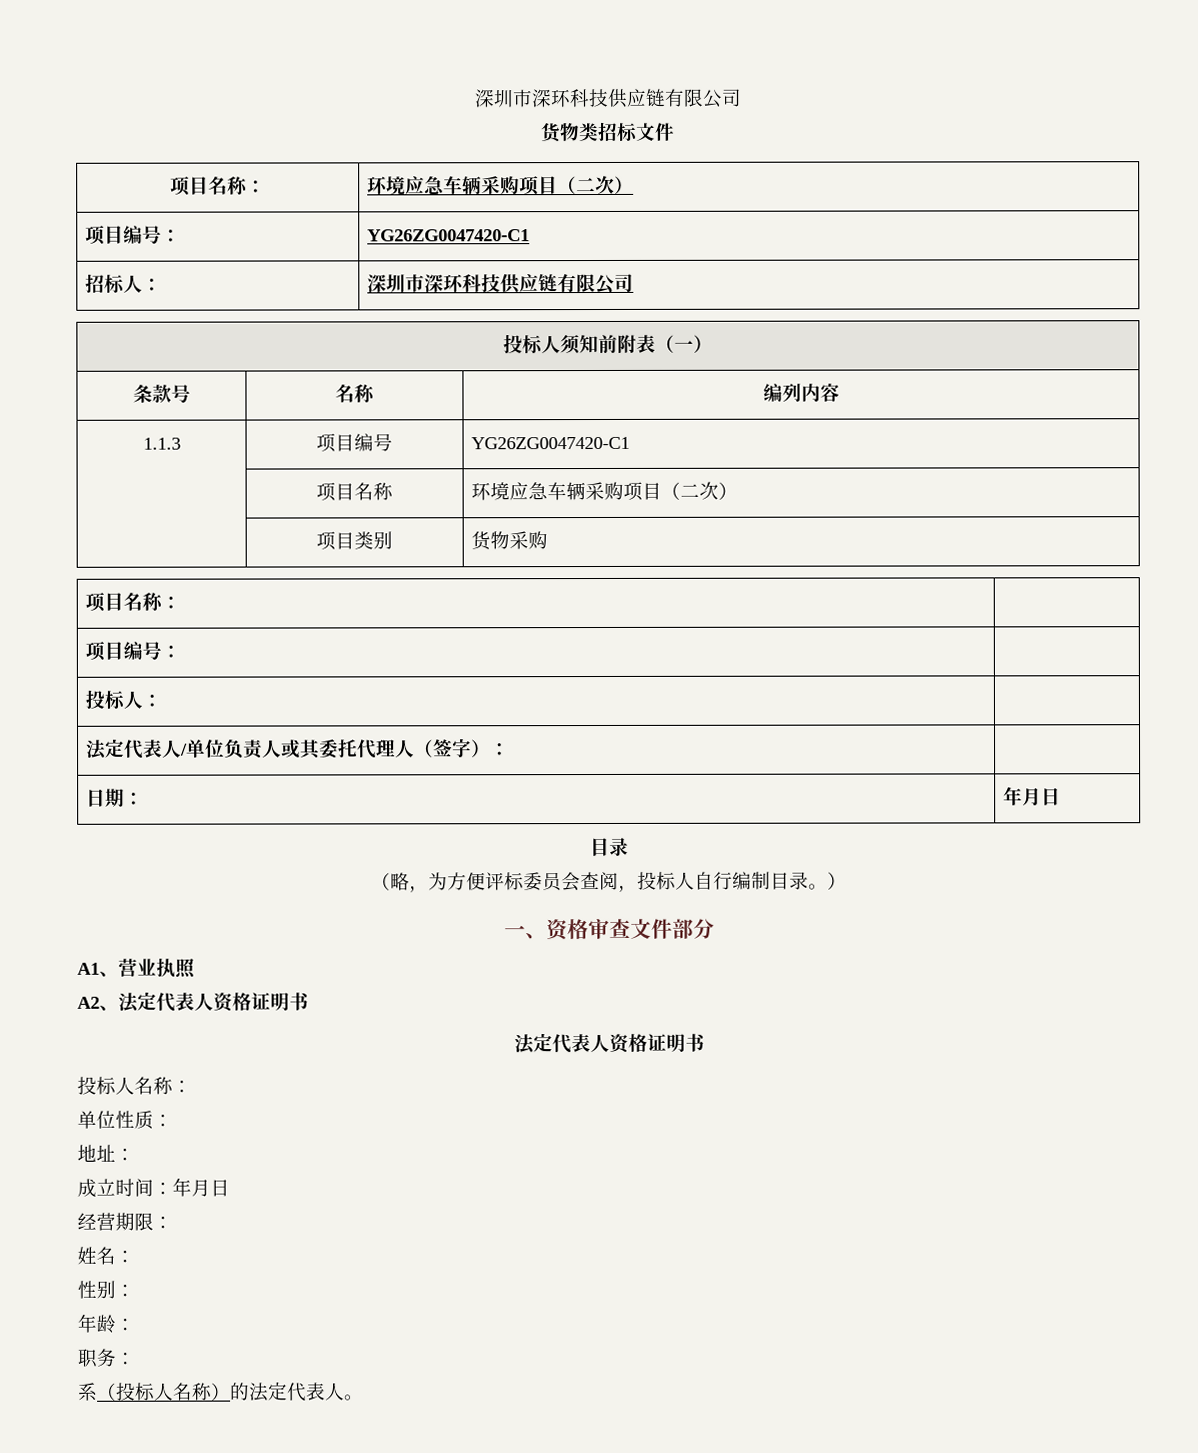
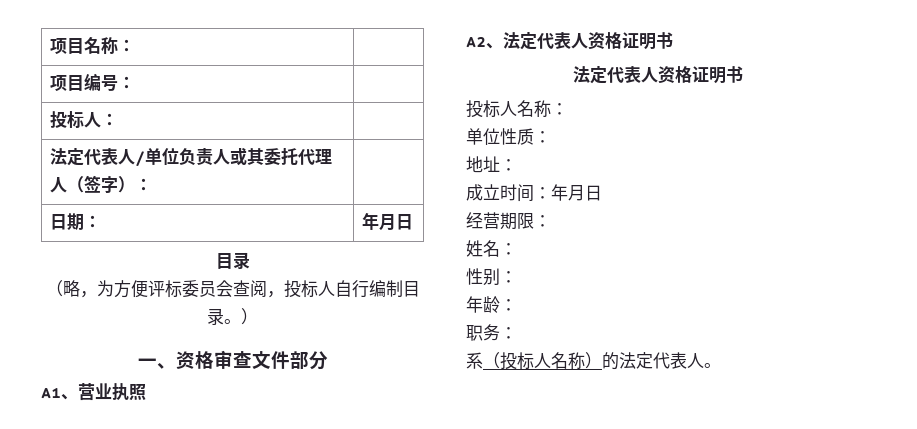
[473,88,742,108] [541,121,675,143] [170,176,266,196] [367,175,635,196] [85,225,182,245] [367,229,531,242] [85,273,163,294] [367,273,635,295] [503,334,713,355] [132,384,191,403] [335,384,375,403] [762,383,840,403] [142,437,181,450] [316,433,393,453] [471,436,631,450] [316,482,393,502] [471,481,739,501] [316,531,393,551] [471,531,549,551] 深圳市深环科技供应链有限公司 // 货物类招标文件 // 项目名称： | 环境应急车辆采购项目（二次） // 项目编号： | YG26ZG0047420-C1 // 招标人： | 深圳市深环科技供应链有限公司 // 投标人须知前附表（一） // 条款号 | 名称 | 编列内容 // 1.1.3 | 项目编号 | YG26ZG0047420-C1 // | 项目名称 | 环境应急车辆采购项目（二次） // | 项目类别 | 货物采购 // -> (49, 46) none

